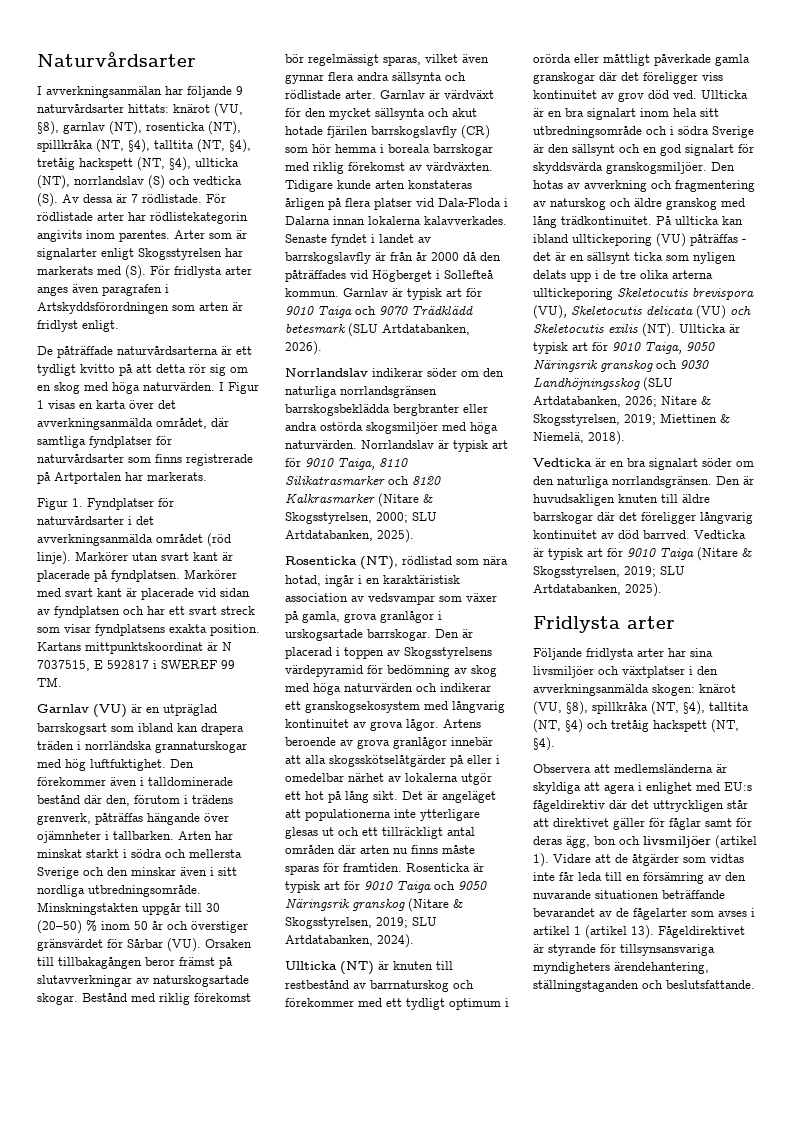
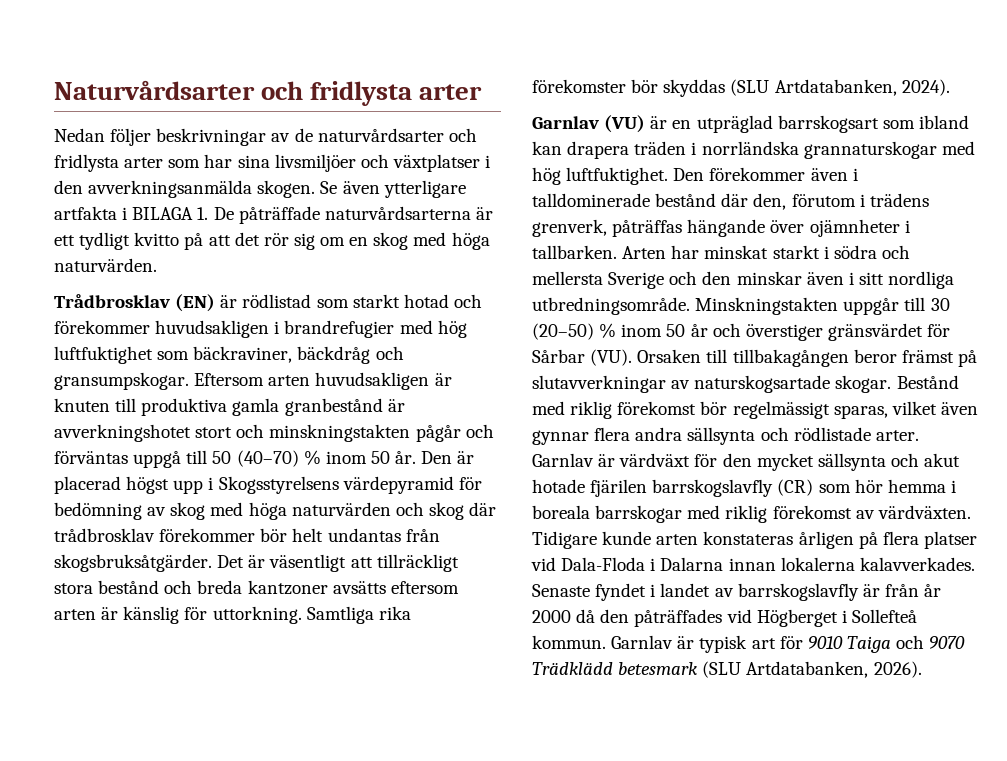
[37,86,243,98] [37,103,243,117] [37,121,241,135] [37,139,251,153] [37,157,239,171] [37,175,242,189] [37,193,226,207] [37,212,248,224] [37,230,247,242] [37,248,243,260] [37,265,252,279] [37,284,169,296] [37,302,243,314] [37,320,119,332] // I avverkningsanmälan har följande 9 naturvårdsarter hittats: knärot (VU, §8), garnlav (NT), rosenticka (NT), spillkråka (NT, §4), talltita (NT, §4), tretåig hackspett (NT, §4), ullticka (NT), norrlandslav (S) och vedticka (S). Av dessa är 7 rödlistade. För rödlistade arter har rödlistekategorin angivits inom parentes. Arter som är signalarter enligt Skogsstyrelsen har markerats med (S). För fridlysta arter anges även paragrafen i Artskyddsförordningen som arten är fridlyst enligt. // -> [261,81,483,106] [54,128,477,146] [54,154,491,172] [54,180,466,198] [54,206,209,220] och fridlysta arter // Nedan följer beskrivningar av de naturvårdsarter och fridlysta arter som har sina livsmiljöer och växtplatser i den avverkningsanmälda skogen. Se även ytterligare artfakta i BILAGA 1.
[156,364,186,373] detta -> [234,232,260,246] det
[219,382,259,394] [37,400,176,409] [37,418,229,430] [37,436,172,448] [37,454,253,466] [37,472,207,484] [37,498,174,510] [37,516,154,525] [37,533,231,547] [37,551,233,565] [37,569,237,582] [37,588,250,600] [37,606,255,618] [37,624,260,636] [37,642,232,654] [37,660,235,671] [37,677,62,687] I Figur 1 visas en karta över det avverkningsanmälda området, där samtliga fyndplatser för naturvårdsarter som finns registrerade på Artportalen har markerats. // Figur 1. Fyndplatser för naturvårdsarter i det avverkningsanmälda området (röd linje). Markörer utan svart kant är placerade på fyndplatsen. Markörer med svart kant är placerade vid sidan av fyndplatsen och har ett svart streck som visar fyndplatsens exakta position. Kartans mittpunktskoordinat är N 7037515, E 592817 i SWEREF 99 TM. -> [54,294,482,312] [54,320,467,338] [54,346,404,364] [54,372,452,390] [54,398,405,416] [54,424,494,442] [54,450,475,468] [54,476,482,494] [54,502,497,520] [54,528,440,542] [54,554,459,572] [54,580,459,595] [54,606,411,624] [532,79,950,97] // Trådbrosklav (EN) är rödlistad som starkt hotad och förekommer huvudsakligen i brandrefugier med hög luftfuktighet som bäckraviner, bäckdråg och gransumpskogar. Eftersom arten huvudsakligen är knuten till produktiva gamla granbestånd är avverkningshotet stort och minskningstakten pågår och förväntas uppgå till 50 (40–70) % inom 50 år. Den är placerad högst upp i Skogsstyrelsens värdepyramid för bedömning av skog med höga naturvärden och skog där trådbrosklav förekommer bör helt undantas från skogsbruksåtgärder. Det är väsentligt att tillräckligt stora bestånd och breda kantzoner avsätts eftersom arten är känslig för uttorkning. Samtliga rika förekomster bör skyddas (SLU Artdatabanken, 2024).
[285,368,504,377] [285,386,437,398] [285,404,488,416] [285,422,498,434] [285,440,508,452] [285,458,408,470] [285,476,441,485] [285,493,433,507] [285,512,437,524] [285,529,414,543] [285,556,508,570] [285,575,460,587] [285,593,497,605] [285,611,442,623] [285,629,473,641] [285,647,492,659] [285,665,497,677] [285,683,491,695] [285,701,505,713] [285,719,481,731] [285,737,493,749] [285,755,500,767] [285,773,492,785] [285,791,496,803] [285,809,480,821] [285,827,475,839] [285,845,475,854] [285,863,484,875] [285,881,487,893] [285,898,463,912] [285,917,437,929] [285,934,414,948] [285,961,453,975] [285,980,474,992] [285,998,509,1010] [533,54,750,66] [533,72,723,84] [533,90,748,102] [533,108,719,120] [533,126,754,138] [533,144,754,156] [533,162,735,174] [533,180,755,192] [533,198,745,210] [533,216,743,228] [533,233,746,247] [533,252,736,264] [533,270,713,282] [533,288,754,300] [533,305,751,319] [533,323,740,337] [533,342,715,354] [533,359,709,372] [533,377,673,391] [533,396,711,407] [533,413,730,426] [533,431,625,445] [533,458,754,470] [533,476,754,488] [533,494,710,506] [533,512,753,524] [533,530,746,539] [533,547,752,561] [533,566,685,578] [533,583,662,597] [533,616,675,633] [533,648,713,660] [533,666,718,678] [533,684,736,696] [533,701,749,715] [533,719,739,733] [533,737,555,751] [533,764,727,773] [533,782,752,794] [533,800,748,812] [533,818,752,830] [533,835,757,849] [533,853,744,867] [533,872,746,884] [533,890,725,899] [533,908,755,920] [533,925,745,939] [533,944,715,956] [533,962,709,974] [533,980,755,992] // Norrlandslav indikerar söder om den naturliga norrlandsgränsen barrskogsbeklädda bergbranter eller andra ostörda skogsmiljöer med höga naturvärden. Norrlandslav är typisk art för 9010 Taiga, 8110 Silikatrasmarker och 8120 Kalkrasmarker (Nitare & Skogsstyrelsen, 2000; SLU Artdatabanken, 2025). // Rosenticka (NT), rödlistad som nära hotad, ingår i en karaktäristisk association av vedsvampar som växer på gamla, grova granlågor i urskogsartade barrskogar. Den är placerad i toppen av Skogsstyrelsens värdepyramid för bedömning av skog med höga naturvärden och indikerar ett granskogsekosystem med långvarig kontinuitet av grova lågor. Artens beroende av grova granlågor innebär att alla skogsskötselåtgärder på eller i omedelbar närhet av lokalerna utgör ett hot på lång sikt. Det är angeläget att populationerna inte ytterligare glesas ut och ett tillräckligt antal områden där arten nu finns måste sparas för framtiden. Rosenticka är typisk art för 9010 Taiga och 9050 Näringsrik granskog (Nitare & Skogsstyrelsen, 2019; SLU Artdatabanken, 2024). // Ullticka (NT) är knuten till restbestånd av barrnaturskog och förekommer med ett tydligt optimum i orörda eller måttligt påverkade gamla granskogar där det föreligger viss kontinuitet av grov död ved. Ullticka är en bra signalart inom hela sitt utbredningsområde och i södra Sverige är den sällsynt och en god signalart för skyddsvärda granskogsmiljöer. Den hotas av avverkning och fragmentering av naturskog och äldre granskog med lång trädkontinuitet. På ullticka kan ibland ulltickeporing (VU) påträffas - det är en sällsynt ticka som nyligen delats upp i de tre olika arterna ulltickeporing Skeletocutis brevispora (VU), Skeletocutis delicata (VU) och Skeletocutis exilis (NT). Ullticka är typisk art för 9010 Taiga, 9050 Näringsrik granskog och 9030 Landhöjningsskog (SLU Artdatabanken, 2026; Nitare & Skogsstyrelsen, 2019; Miettinen & Niemelä, 2018). // Vedticka är en bra signalart söder om den naturliga norrlandsgränsen. Den är huvudsakligen knuten till äldre barrskogar där det föreligger långvarig kontinuitet av död barrved. Vedticka är typisk art för 9010 Taiga (Nitare & Skogsstyrelsen, 2019; SLU Artdatabanken, 2025). // Fridlysta arter // Följande fridlysta arter har sina livsmiljöer och växtplatser i den avverkningsanmälda skogen: knärot (VU, §8), spillkråka (NT, §4), talltita (NT, §4) och tretåig hackspett (NT, §4). // Observera att medlemsländerna är skyldiga att agera i enlighet med EU:s fågeldirektiv där det uttryckligen står att direktivet gäller för fåglar samt för deras ägg, bon och livsmiljöer (artikel 1). Vidare att de åtgärder som vidtas inte får leda till en försämring av den nuvarande situationen beträffande bevarandet av de fågelarter som avses i artikel 1 (artikel 13). Fågeldirektivet är styrande för tillsynsansvariga myndigheters ärendehantering, ställningstaganden och beslutsfattande. -> (922, 669) none

